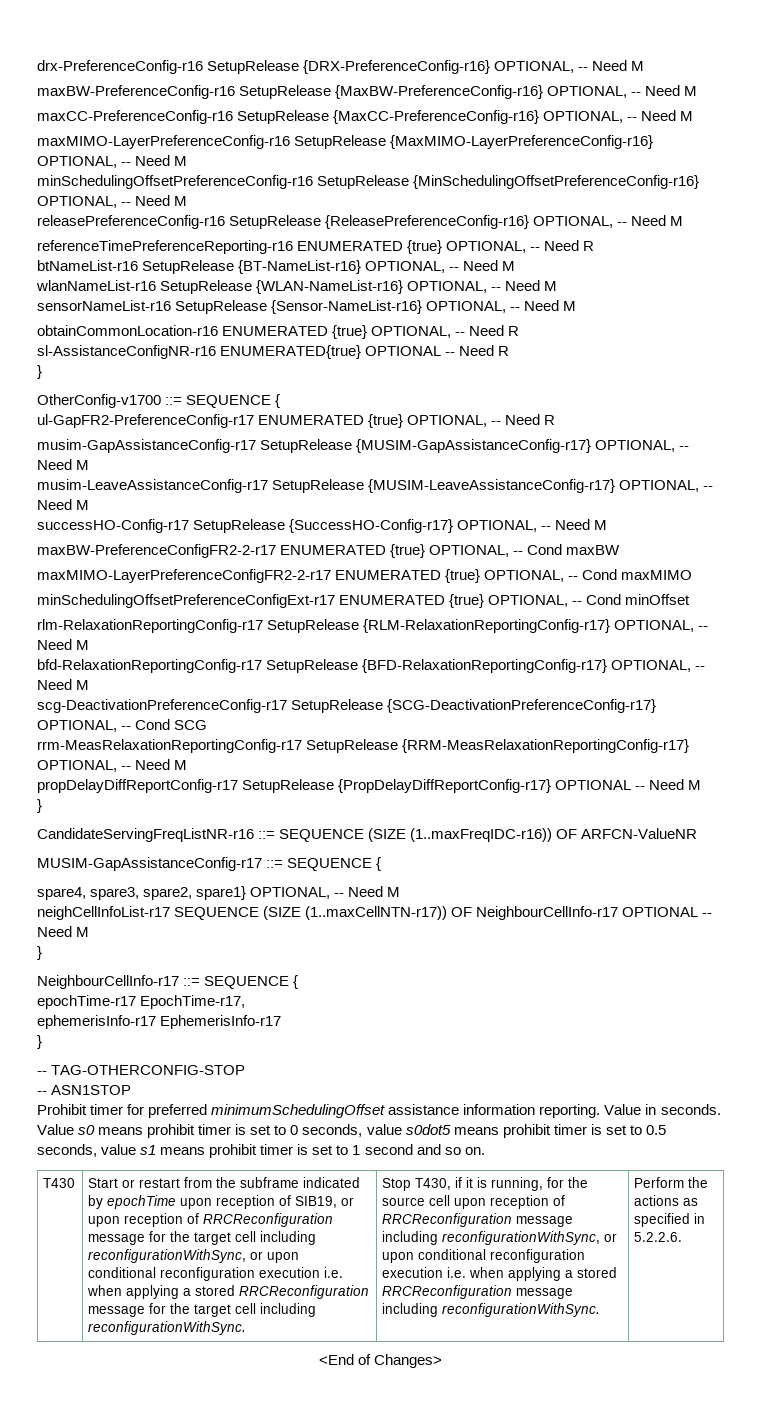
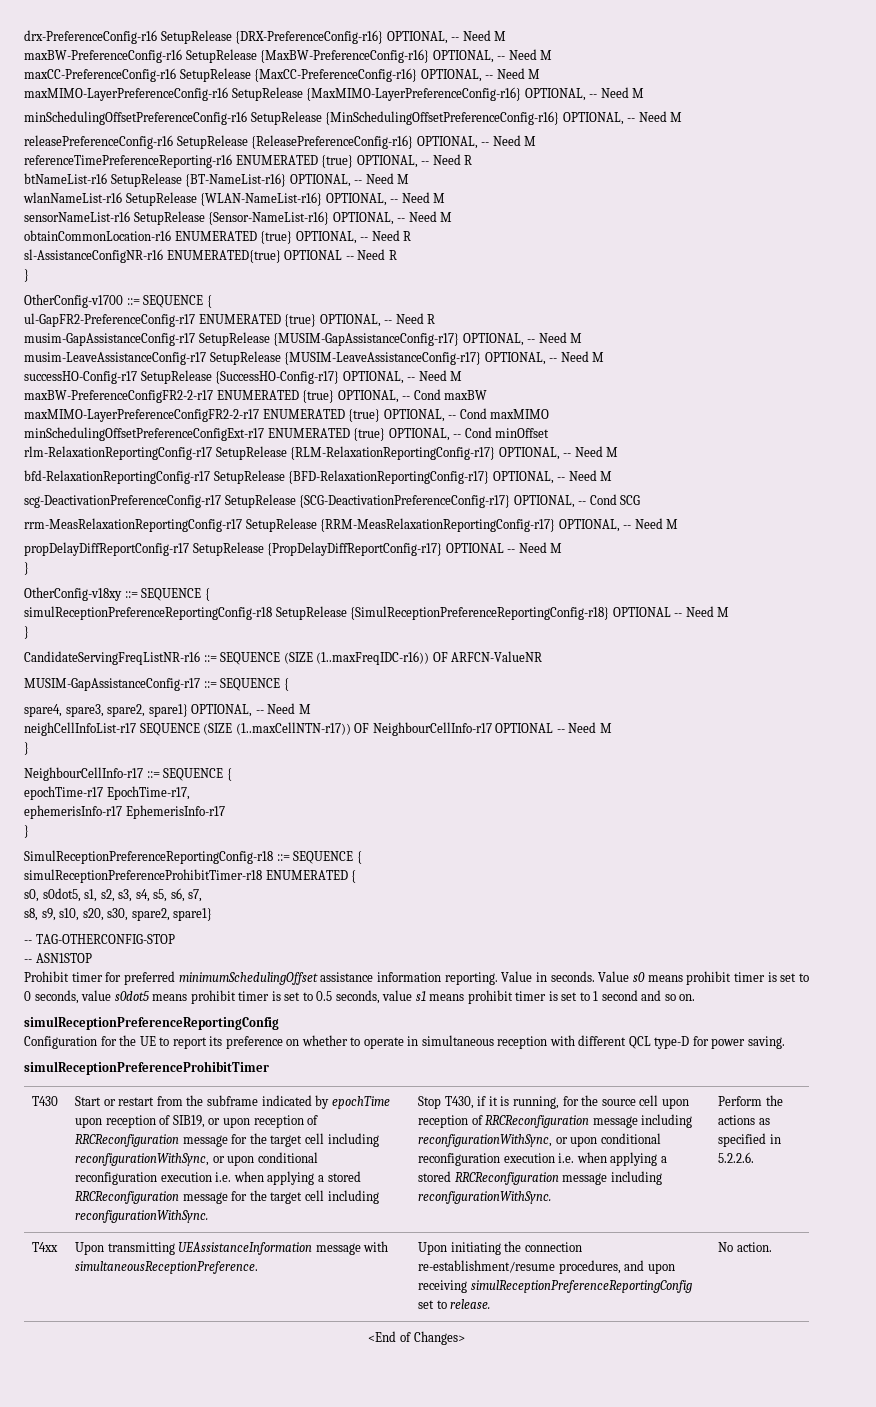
(42, 806) none -> [24,587,210,601] [24,606,730,620] [24,626,29,639] // OtherConfig-v18xy ::= SEQUENCE { // simulReceptionPreferenceReportingConfig-r18 SetupRelease {SimulReceptionPreferenceReportingConfig-r18} OPTIONAL -- Need M // }
(42, 1042) none -> [24,850,362,864] [24,869,357,883] [24,888,203,902] [24,908,213,921] // SimulReceptionPreferenceReportingConfig-r18 ::= SEQUENCE { // simulReceptionPreferenceProhibitTimer-r18 ENUMERATED { // s0, s0dot5, s1, s2, s3, s4, s5, s6, s7, // s8, s9, s10, s20, s30, spare2, spare1}
(485, 1151) none -> [24,1016,279,1030] [24,1035,785,1049] [24,1061,269,1075] // simulReceptionPreferenceReportingConfig // Configuration for the UE to report its preference on whether to operate in simultaneous reception with different QCL type-D for power saving. // simulReceptionPreferenceProhibitTimer
(683, 1237) none -> [32,1242,59,1252] [75,1241,389,1255] [75,1261,259,1274] [418,1241,582,1255] [418,1260,675,1274] [418,1280,692,1293] [418,1299,491,1309] [718,1242,772,1252] // T4xx | Upon transmitting UEAssistanceInformation message with simultaneousReceptionPreference. | Upon initiating the connection re-establishment/resume procedures, and upon receiving simulReceptionPreferenceReportingConfig set to release. | No action.

